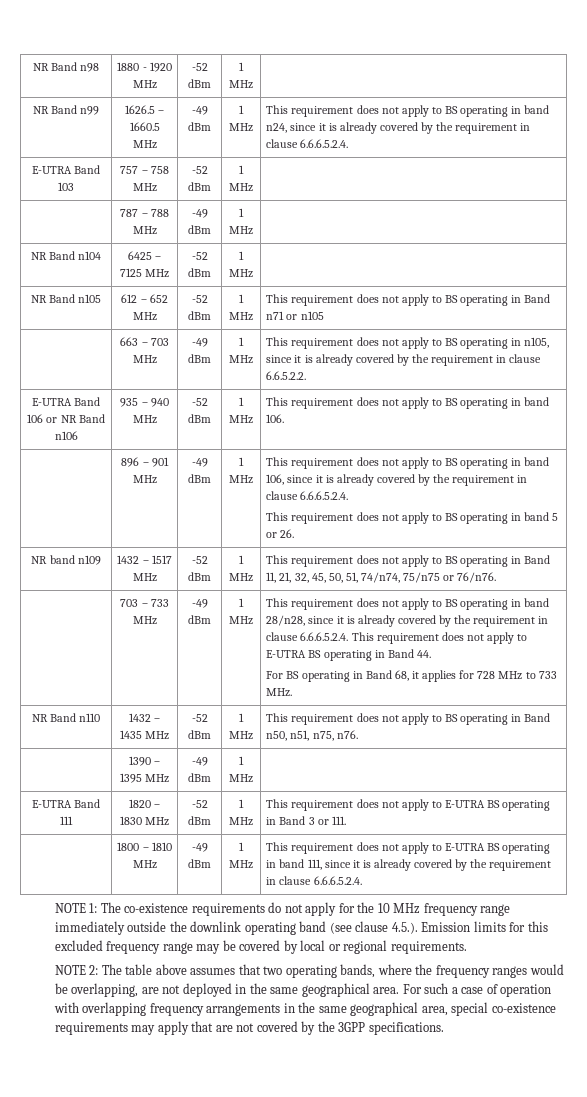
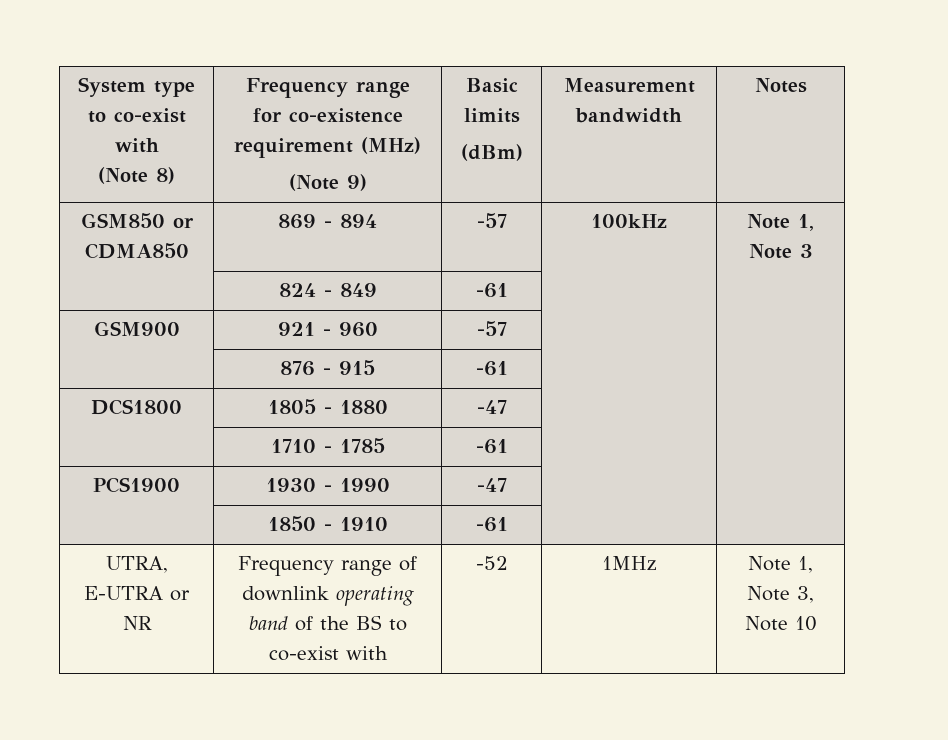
[32,62,100,72] [117,62,172,72] [132,80,157,89] [191,63,208,71] [188,79,211,88] [239,62,244,71] [229,80,253,89] [32,105,100,115] [124,105,165,114] [129,122,160,131] [132,140,157,149] [191,106,208,115] [188,122,211,131] [239,105,244,114] [229,123,253,132] [266,105,550,117] [266,122,531,134] [266,139,349,148] [31,165,101,174] [58,182,74,191] [120,166,169,174] [132,183,157,192] [191,166,208,174] [188,182,211,191] [239,165,244,174] [229,183,253,192] [120,209,169,217] [132,226,157,235] [191,209,208,218] [188,225,211,234] [239,208,244,217] [229,226,253,235] [30,251,102,260] [127,251,162,260] [119,268,170,278] [191,252,208,260] [188,268,211,277] [239,251,244,260] [229,269,253,278] [30,294,102,303] [121,294,168,303] [132,312,157,321] [191,295,208,303] [188,311,211,320] [239,294,244,303] [229,312,253,321] [266,294,551,306] [266,311,324,320] [120,337,169,346] [132,355,157,364] [191,338,208,347] [188,354,211,363] [239,337,244,346] [229,355,253,364] [266,337,550,349] [266,354,542,366] [266,371,307,380] [31,397,101,406] [27,414,105,423] [54,431,78,440] [120,398,169,407] [132,415,157,424] [191,398,208,406] [188,414,211,423] [239,397,244,406] [229,415,253,424] [266,397,550,409] [266,414,285,423] [121,457,169,467] [132,475,157,484] [191,458,208,467] [188,474,211,483] [239,457,244,466] [229,475,253,484] [266,457,550,469] [266,474,528,486] [266,491,349,500] [266,512,559,524] [266,529,295,538] [31,555,101,565] [117,555,172,564] [132,573,157,582] [191,556,208,564] [188,572,211,581] [239,555,244,564] [229,573,253,582] [266,555,551,567] [266,572,497,583] [120,599,169,607] [132,616,157,625] [191,599,208,608] [188,615,211,624] [239,598,244,607] [229,616,253,625] [266,598,550,610] [266,615,549,627] [266,632,528,644] [266,649,431,661] [266,670,557,682] [266,688,293,697] [31,713,101,722] [128,713,161,722] [119,730,170,740] [191,714,208,722] [188,730,211,739] [239,713,244,722] [229,731,253,740] [266,713,551,725] [266,730,358,741] [128,756,161,766] [119,773,170,783] [191,757,208,766] [188,773,211,782] [239,756,244,765] [229,774,253,783] [31,799,101,808] [60,816,73,825] [128,799,161,808] [119,816,170,826] [191,800,208,808] [188,816,211,825] [239,799,244,808] [229,817,253,826] [266,799,551,811] [266,816,346,825] [117,842,172,851] [132,860,157,869] [191,843,208,852] [188,859,211,868] [239,842,244,851] [229,860,253,869] [266,842,551,854] [266,859,552,871] [266,876,362,885] [54,902,511,916] [54,921,548,935] [54,940,467,954] [54,964,564,978] [54,983,552,997] [53,1002,556,1016] [54,1021,444,1035] NR Band n98 | 1880 - 1920 MHz | -52 dBm | 1 MHz | // NR Band n99 | 1626.5 – 1660.5 MHz | -49 dBm | 1 MHz | This requirement does not apply to BS operating in band n24, since it is already covered by the requirement in clause 6.6.6.5.2.4. // E-UTRA Band 103 | 757 – 758 MHz | -52 dBm | 1 MHz | // | 787 – 788 MHz | -49 dBm | 1 MHz | // NR Band n104 | 6425 – 7125 MHz | -52 dBm | 1 MHz | // NR Band n105 | 612 – 652 MHz | -52 dBm | 1 MHz | This requirement does not apply to BS operating in Band n71 or n105 // | 663 – 703 MHz | -49 dBm | 1 MHz | This requirement does not apply to BS operating in n105, since it is already covered by the requirement in clause 6.6.5.2.2. // E-UTRA Band 106 or NR Band n106 | 935 – 940 MHz | -52 dBm | 1 MHz | This requirement does not apply to BS operating in band 106. // | 896 – 901 MHz | -49 dBm | 1 MHz | This requirement does not apply to BS operating in band 106, since it is already covered by the requirement in clause 6.6.6.5.2.4. // This requirement does not apply to BS operating in band 5 or 26. // NR band n109 | 1432 – 1517 MHz | -52 dBm | 1 MHz | This requirement does not apply to BS operating in Band 11, 21, 32, 45, 50, 51, 74/n74, 75/n75 or 76/n76. // | 703 – 733 MHz | -49 dBm | 1 MHz | This requirement does not apply to BS operating in band 28/n28, since it is already covered by the requirement in clause 6.6.6.5.2.4. This requirement does not apply to E-UTRA BS operating in Band 44. // For BS operating in Band 68, it applies for 728 MHz to 733 MHz. // NR Band n110 | 1432 – 1435 MHz | -52 dBm | 1 MHz | This requirement does not apply to BS operating in Band n50, n51, n75, n76. // | 1390 – 1395 MHz | -49 dBm | 1 MHz | // E-UTRA Band 111 | 1820 – 1830 MHz | -52 dBm | 1 MHz | This requirement does not apply to E-UTRA BS operating in Band 3 or 111. // | 1800 – 1810 MHz | -49 dBm | 1 MHz | This requirement does not apply to E-UTRA BS operating in band 111, since it is already covered by the requirement in clause 6.6.6.5.2.4. // NOTE 1: The co-existence requirements do not apply for the 10 MHz frequency range immediately outside the downlink operating band (see clause 4.5.). Emission limits for this excluded frequency range may be covered by local or regional requirements. // NOTE 2: The table above assumes that two operating bands, where the frequency ranges would be overlapping, are not deployed in the same geographical area. For such a case of operation with overlapping frequency arrangements in the same geographical area, special co-existence requirements may apply that are not covered by the 3GPP specifications. -> [78,77,195,97] [87,108,186,123] [114,138,159,153] [98,167,175,184] [245,78,410,98] [252,108,403,123] [234,137,421,158] [288,174,367,191] [465,78,518,93] [463,108,520,123] [460,144,523,161] [563,78,695,93] [575,108,682,123] [754,78,807,93] [80,213,194,228] [84,243,189,259] [278,214,377,229] [476,213,507,228] [591,214,667,228] [747,214,814,231] [748,244,813,259] [278,283,377,297] [475,283,508,298] [93,321,180,336] [277,322,378,337] [476,321,507,336] [280,360,375,376] [475,361,508,376] [91,399,182,415] [267,399,388,414] [476,400,507,414] [270,438,385,453] [475,439,508,454] [93,477,180,493] [265,478,390,492] [476,478,507,492] [267,516,388,531] [475,517,508,532] [105,556,168,573] [84,586,190,601] [122,616,152,630] [238,556,417,576] [241,586,414,606] [248,615,407,631] [268,646,388,661] [475,556,508,570] [602,556,656,571] [748,556,813,573] [747,586,814,603] [744,616,817,631] System type to co-exist with // (Note 8) | Frequency range for co-existence requirement (MHz) // (Note 9) | Basic limits // (dBm) | Measurement bandwidth | Notes // GSM850 or CDMA850 | 869 - 894 | -57 | 100kHz | Note 1, Note 3 // | 824 - 849 | -61 | | // GSM900 | 921 - 960 | -57 | | // | 876 - 915 | -61 | | // DCS1800 | 1805 - 1880 | -47 | | // | 1710 - 1785 | -61 | | // PCS1900 | 1930 - 1990 | -47 | | // | 1850 - 1910 | -61 | | // UTRA, E-UTRA or NR | Frequency range of downlink operating band of the BS to co-exist with | -52 | 1MHz | Note 1, Note 3, Note 10

